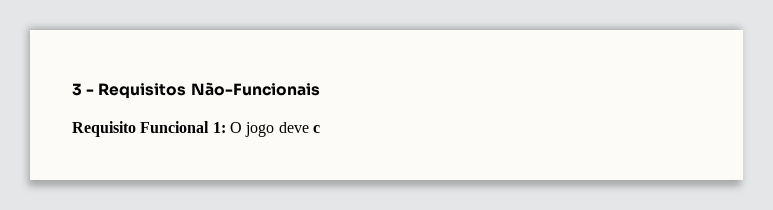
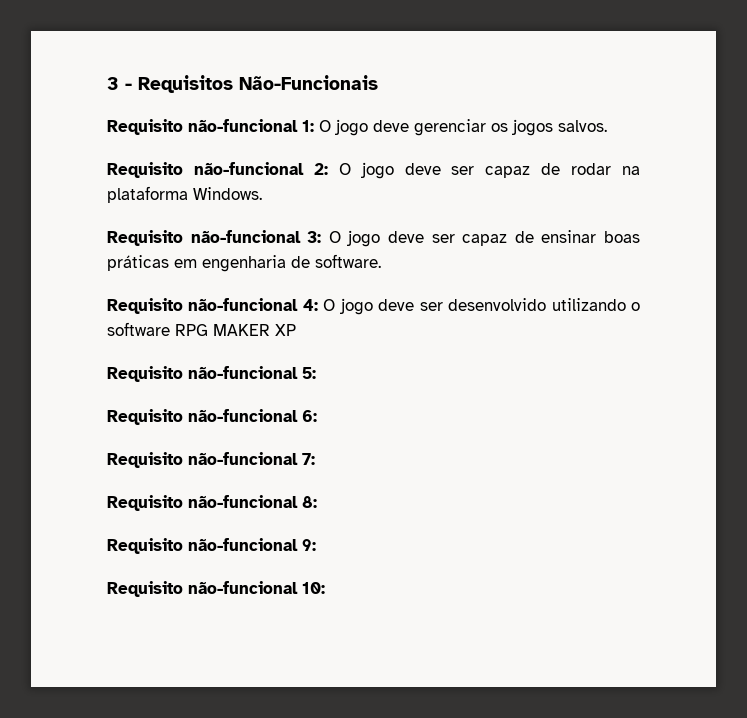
[140,121,210,133] Funcional -> [188,119,298,132] não-funcional
[312,125,320,133] c -> [414,119,607,136] [107,162,640,179] [107,186,262,203] [107,230,641,247] [107,254,381,272] [107,298,641,315] [107,322,296,336] [107,366,316,382] [107,409,317,425] [107,452,315,468] [107,495,317,511] [107,538,316,554] [107,581,325,597] gerenciar os jogos salvos. // Requisito não-funcional 2: O jogo deve ser capaz de rodar na plataforma Windows. // Requisito não-funcional 3: O jogo deve ser capaz de ensinar boas práticas em engenharia de software. // Requisito não-funcional 4: O jogo deve ser desenvolvido utilizando o software RPG MAKER XP // Requisito não-funcional 5: // Requisito não-funcional 6: // Requisito não-funcional 7: // Requisito não-funcional 8: // Requisito não-funcional 9: // Requisito não-funcional 10:

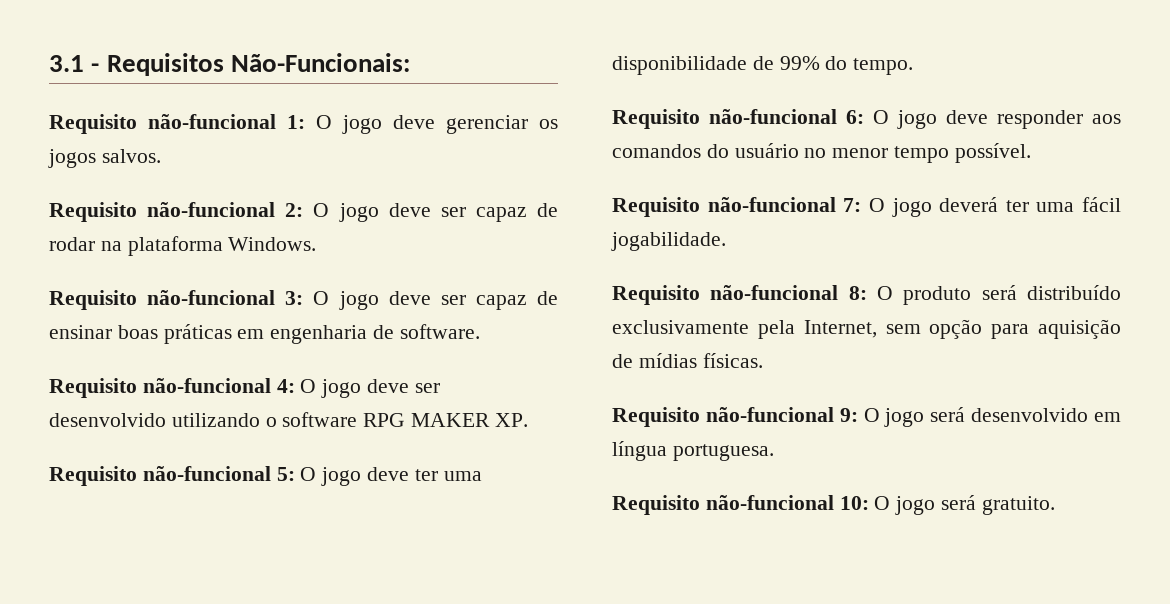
[107,77,119,90] 3 -> [49,55,84,72] 3.1
[239,75,378,90] Não-Funcionais -> [230,53,410,72] Não-Funcionais:
[275,324,296,336] XP -> [494,413,528,427] XP.
[107,409,317,425] [107,452,315,468] [107,495,317,511] [107,538,316,554] // Requisito não-funcional 6: // Requisito não-funcional 7: // Requisito não-funcional 8: // Requisito não-funcional 9: -> [300,467,482,486] [612,56,914,75] [612,109,1121,129] [612,143,1031,163] [612,197,1121,217] [611,232,726,251] [612,285,1121,305] [612,319,1121,339] [612,353,763,368] [612,407,1121,427] [612,441,774,461] O jogo deve ter uma disponibilidade de 99% do tempo. // Requisito não-funcional 6: O jogo deve responder aos comandos do usuário no menor tempo possível. // Requisito não-funcional 7: O jogo deverá ter uma fácil jogabilidade. // Requisito não-funcional 8: O produto será distribuído exclusivamente pela Internet, sem opção para aquisição de mídias físicas. // Requisito não-funcional 9: O jogo será desenvolvido em língua portuguesa.
(325, 588) none -> [874,495,1055,515] O jogo será gratuito.

